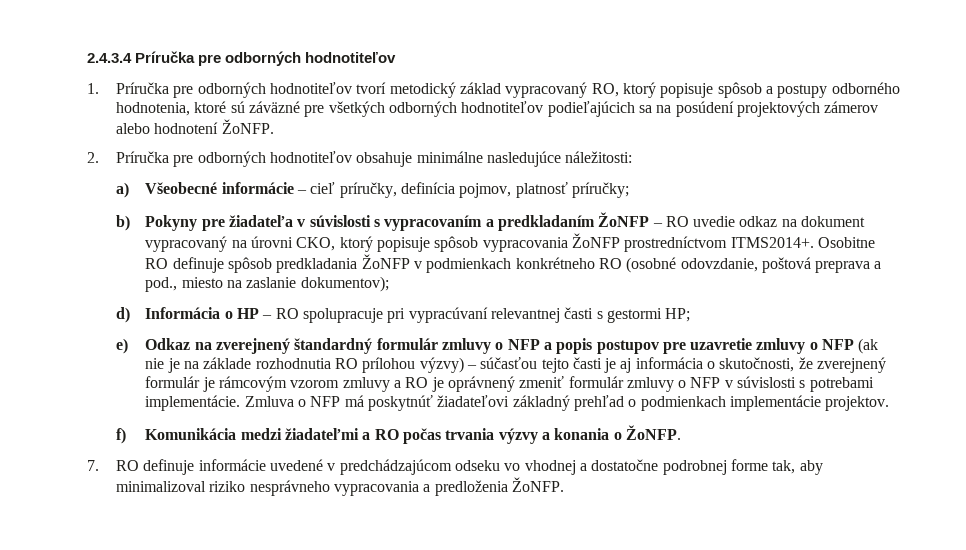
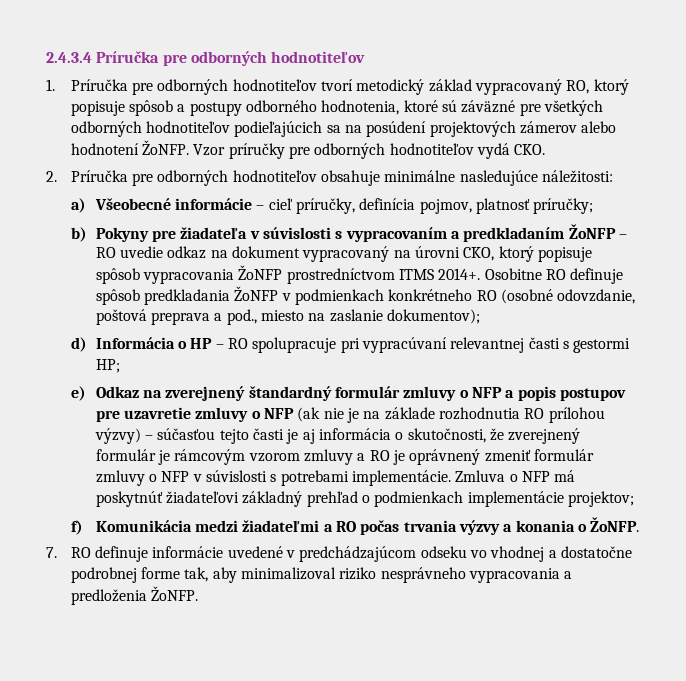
(274, 126) none -> [193,143,546,159] Vzor príručky pre odborných hodnotiteľov vydá CKO.
[730,237,814,248] ITMS2014+. -> [398,268,481,280] ITMS 2014+.
[825,396,890,411] projektov. -> [567,491,634,507] projektov;

